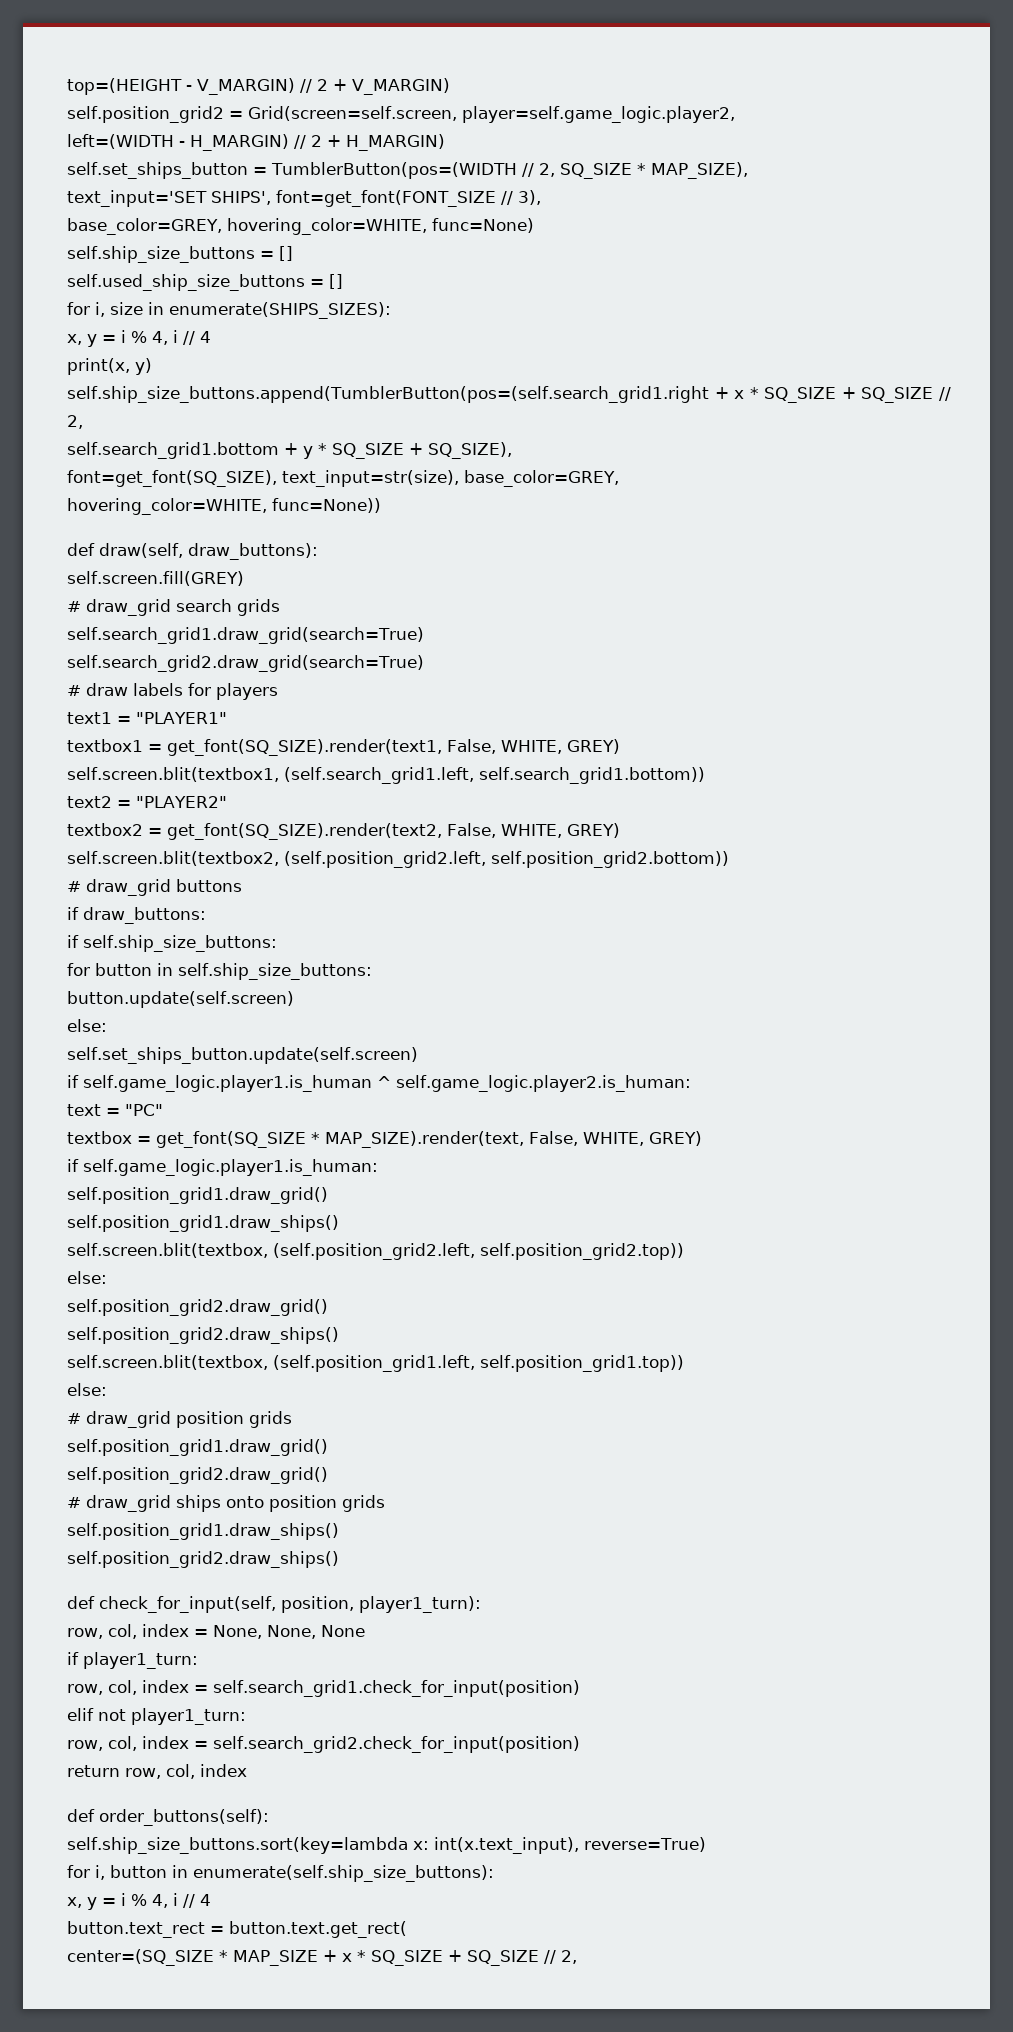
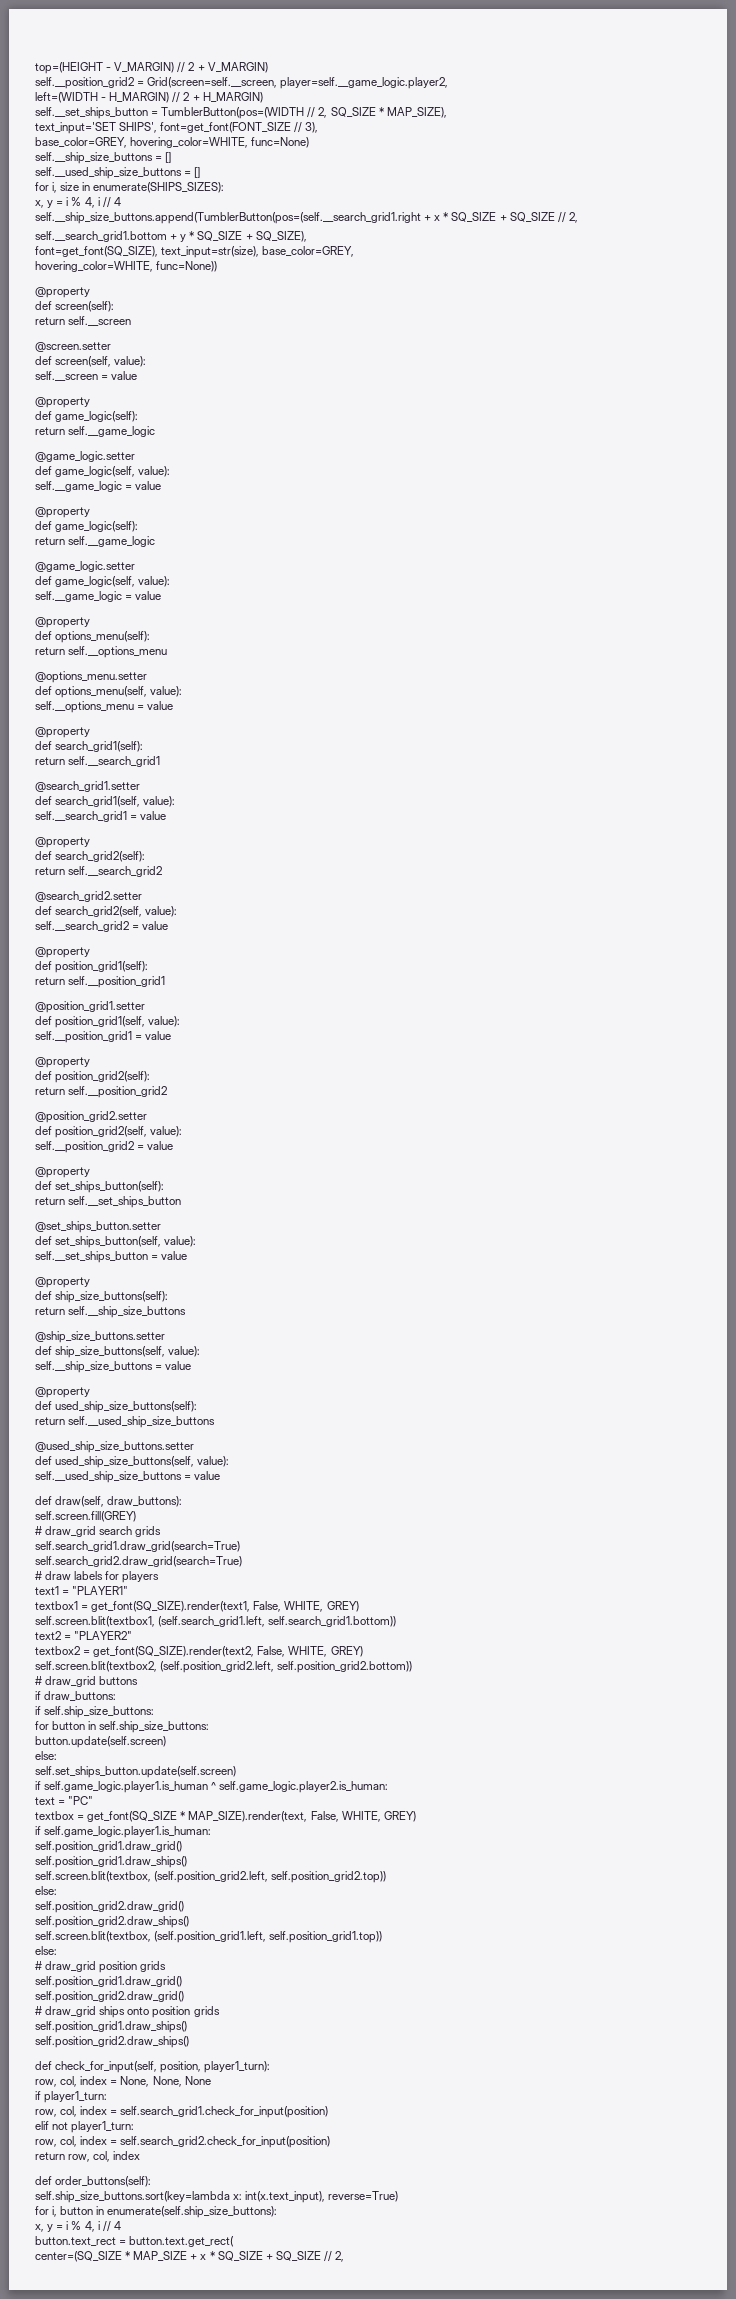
[67,106,735,123] self.position_grid2 = Grid(screen=self.screen, player=self.game_logic.player2, -> [35,77,449,89] self.__position_grid2 = Grid(screen=self.__screen, player=self.__game_logic.player2,
[67,162,248,179] self.set_ships_button -> [35,107,148,119] self.__set_ships_button
[67,246,293,263] [67,274,305,291] self.ship_size_buttons = [] // self.used_ship_size_buttons -> [35,152,172,164] [35,167,182,179] self.__ship_size_buttons = [] // self.__used_ship_size_buttons
[67,358,152,375] [67,386,709,403] print(x, y) // self.ship_size_buttons.append(TumblerButton(pos=(self.search_grid1.right -> [35,212,421,224] self.__ship_size_buttons.append(TumblerButton(pos=(self.__search_grid1.right
[67,442,279,459] self.search_grid1.bottom -> [35,231,167,242] self.__search_grid1.bottom
(381, 505) none -> [35,287,90,298] [35,301,115,312] [35,316,132,326] [35,342,111,352] [35,356,147,367] [35,371,138,381] [35,397,90,408] [35,411,139,422] [35,426,156,437] [35,451,135,462] [35,466,171,477] [35,481,162,492] [35,507,90,518] [35,521,139,532] [35,536,156,547] [35,561,135,572] [35,576,171,587] [35,591,162,602] [35,617,90,628] [35,631,151,643] [35,646,168,658] [35,671,147,683] [35,686,183,698] [35,701,174,713] [35,727,90,738] [35,741,144,752] [35,756,161,767] [35,781,140,792] [35,796,176,807] [35,811,167,822] [35,837,90,848] [35,851,146,862] [35,866,163,877] [35,891,142,902] [35,906,178,917] [35,921,169,932] [35,947,90,958] [35,961,149,973] [35,976,166,988] [35,1001,145,1013] [35,1016,181,1028] [35,1031,172,1043] [35,1057,90,1068] [35,1071,151,1083] [35,1086,168,1098] [35,1111,147,1123] [35,1126,183,1138] [35,1141,174,1153] [35,1167,90,1178] [35,1181,165,1193] [35,1196,182,1208] [35,1221,161,1233] [35,1236,197,1248] [35,1251,188,1263] [35,1277,90,1288] [35,1291,169,1303] [35,1306,187,1318] [35,1331,165,1343] [35,1346,201,1358] [35,1361,192,1373] [35,1387,90,1398] [35,1401,198,1413] [35,1416,216,1428] [35,1441,194,1453] [35,1456,230,1468] [35,1471,221,1483] // @property // def screen(self): // return self.__screen // @screen.setter // def screen(self, value): // self.__screen = value // @property // def game_logic(self): // return self.__game_logic // @game_logic.setter // def game_logic(self, value): // self.__game_logic = value // @property // def game_logic(self): // return self.__game_logic // @game_logic.setter // def game_logic(self, value): // self.__game_logic = value // @property // def options_menu(self): // return self.__options_menu // @options_menu.setter // def options_menu(self, value): // self.__options_menu = value // @property // def search_grid1(self): // return self.__search_grid1 // @search_grid1.setter // def search_grid1(self, value): // self.__search_grid1 = value // @property // def search_grid2(self): // return self.__search_grid2 // @search_grid2.setter // def search_grid2(self, value): // self.__search_grid2 = value // @property // def position_grid1(self): // return self.__position_grid1 // @position_grid1.setter // def position_grid1(self, value): // self.__position_grid1 = value // @property // def position_grid2(self): // return self.__position_grid2 // @position_grid2.setter // def position_grid2(self, value): // self.__position_grid2 = value // @property // def set_ships_button(self): // return self.__set_ships_button // @set_ships_button.setter // def set_ships_button(self, value): // self.__set_ships_button = value // @property // def ship_size_buttons(self): // return self.__ship_size_buttons // @ship_size_buttons.setter // def ship_size_buttons(self, value): // self.__ship_size_buttons = value // @property // def used_ship_size_buttons(self): // return self.__used_ship_size_buttons // @used_ship_size_buttons.setter // def used_ship_size_buttons(self, value): // self.__used_ship_size_buttons = value

